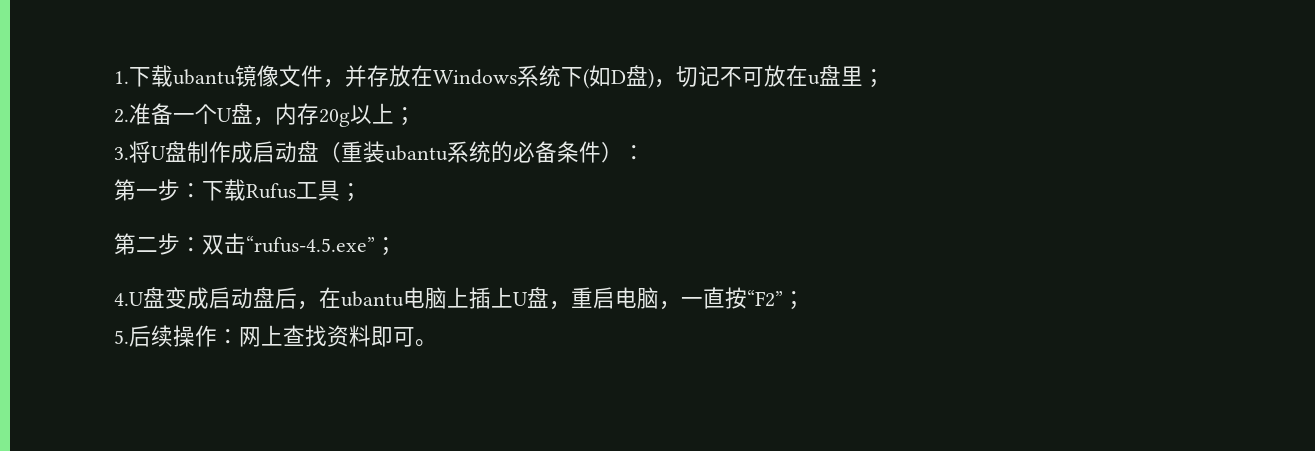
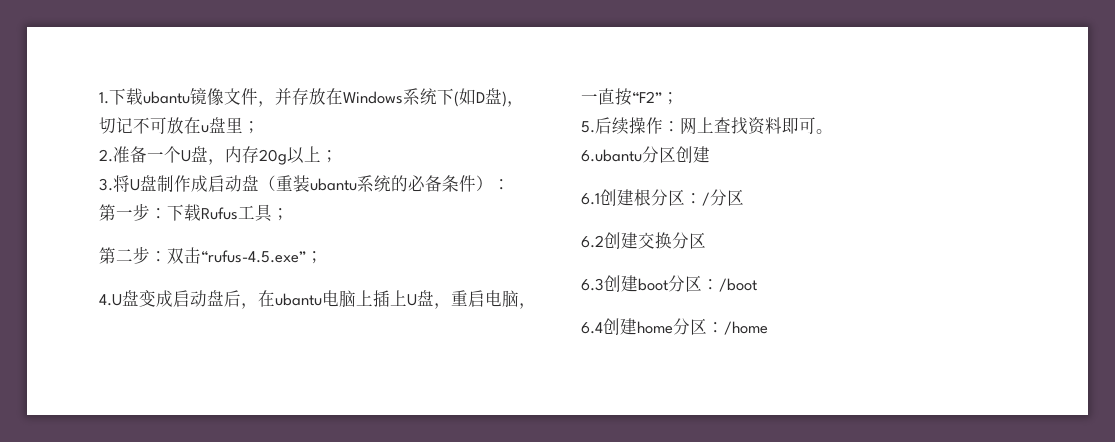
(437, 343) none -> [581,146,710,163] [581,189,744,206] [581,232,706,249] [581,275,757,292] [581,318,768,335] // 6.ubantu分区创建 // 6.1创建根分区：/分区 // 6.2创建交换分区 // 6.3创建boot分区：/boot // 6.4创建home分区：/home

